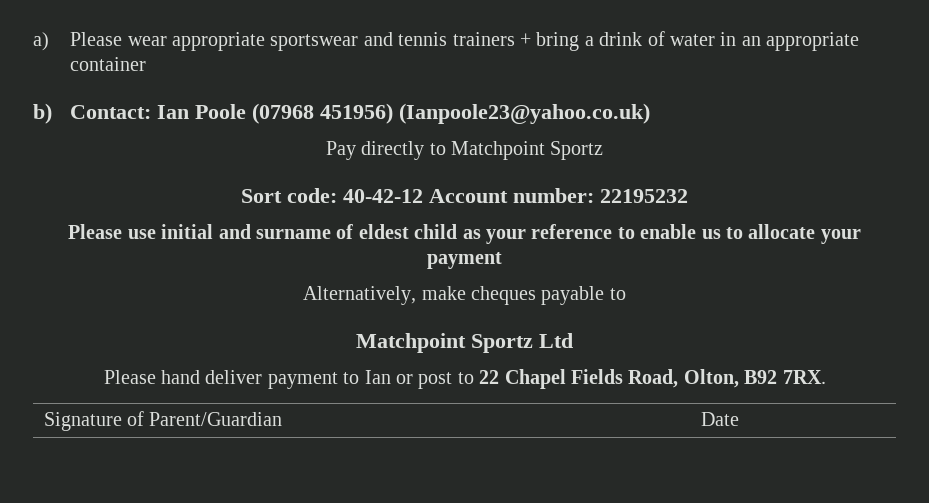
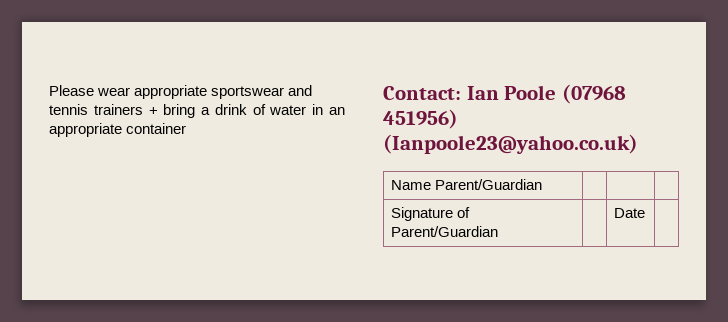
[33,32,49,51] a) -> (49, 90) none
[33,103,52,124] b) -> (187, 128) none
[325,141,604,160] [241,188,688,203] [68,224,861,244] [427,252,502,269] [303,286,626,305] [356,333,573,353] [103,369,826,389] // Pay directly to Matchpoint Sportz // Sort code: 40‐42‐12 Account number: 22195232 // Please use initial and surname of eldest child as your reference to enable us to allocate your payment // Alternatively, make cheques payable to // Matchpoint Sportz Ltd // Please hand deliver payment to Ian or post to 22 Chapel Fields Road, Olton, B92 7RX. -> [391,179,543,190] // Name Parent/Guardian | | |

